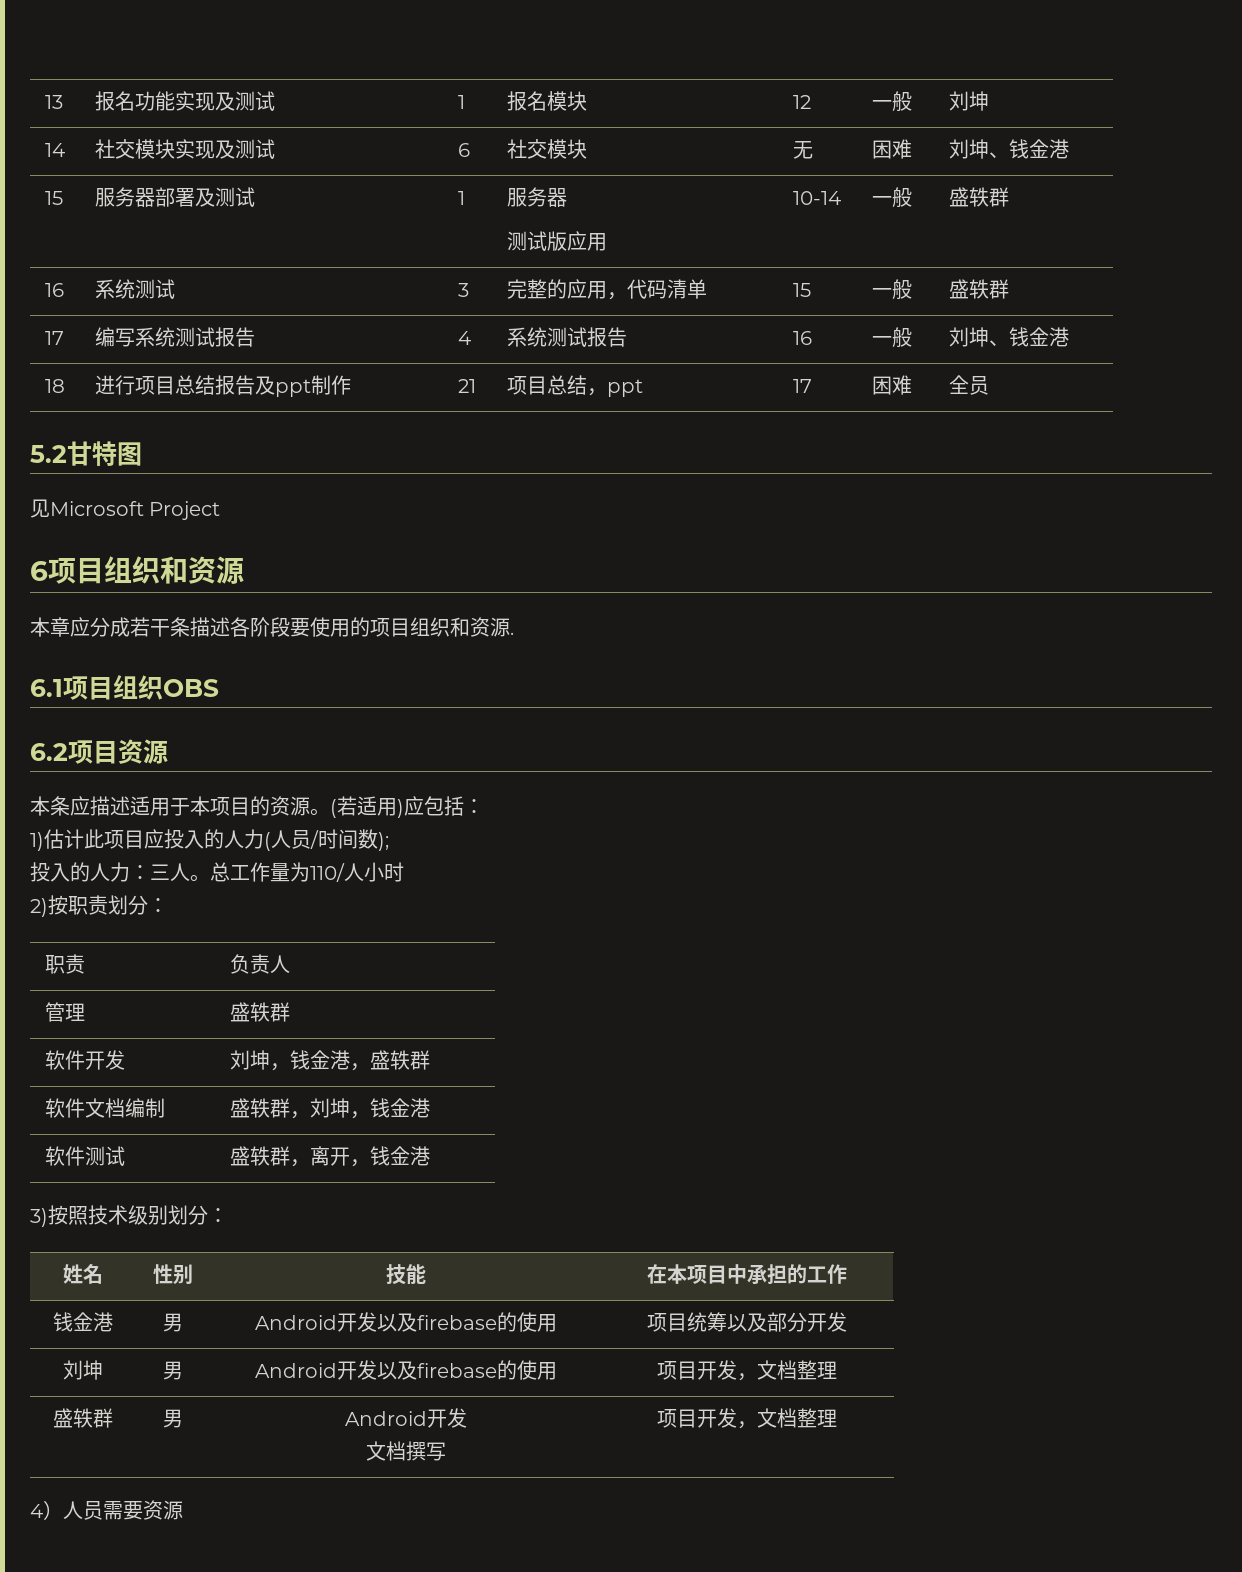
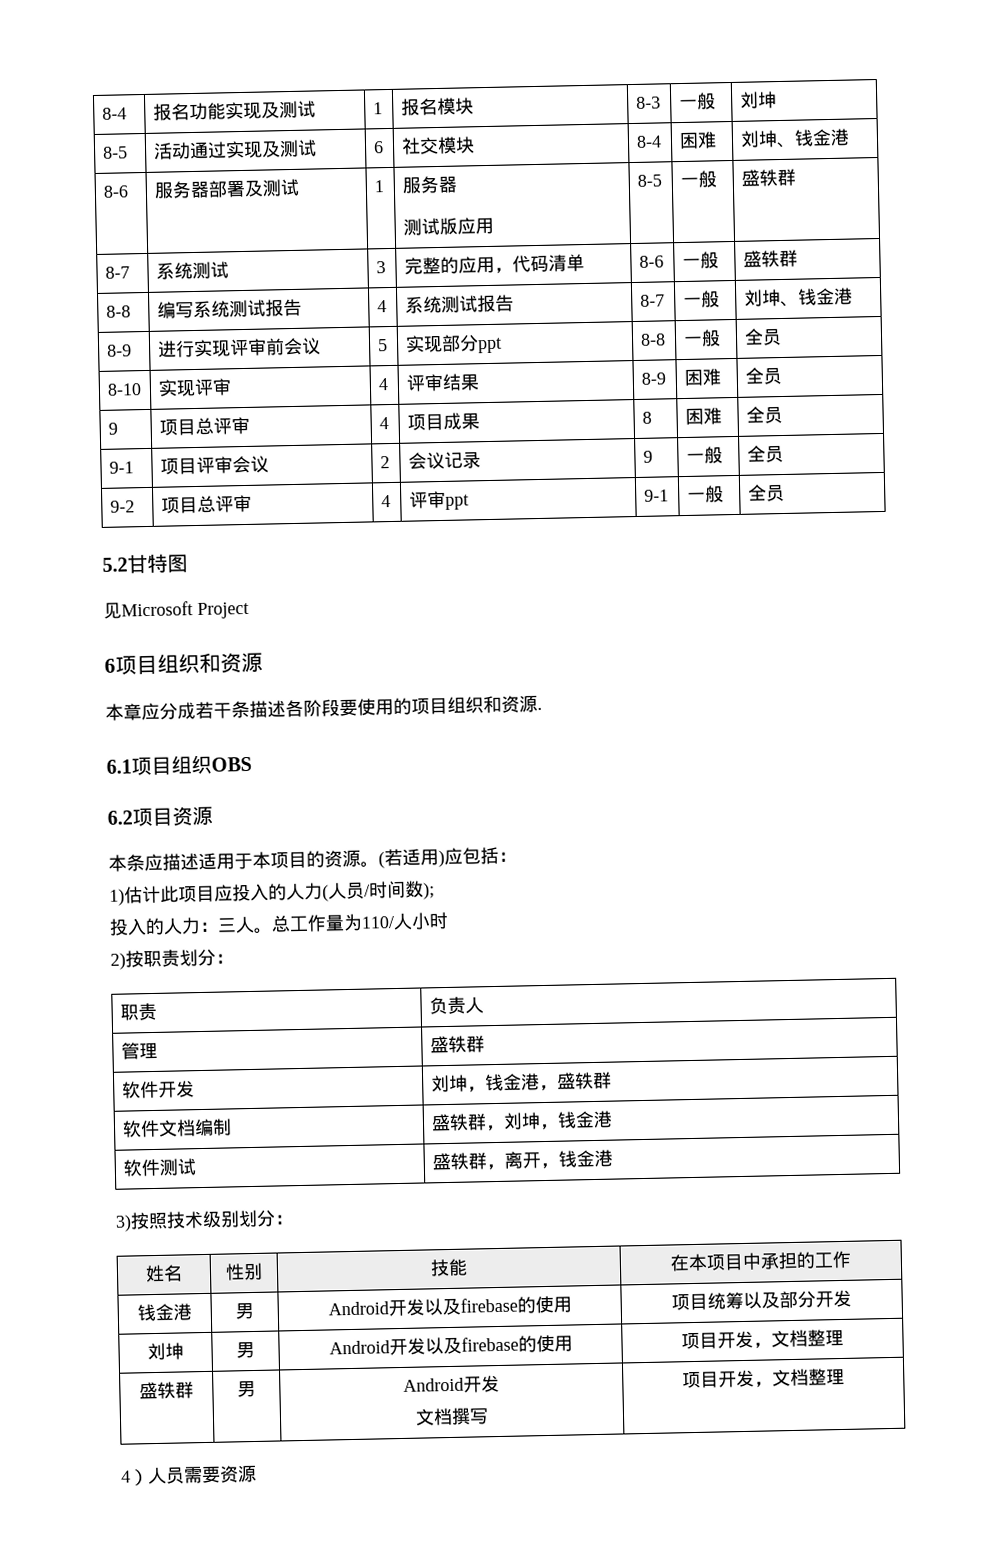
[44,95,63,109] 13 -> [101,107,127,120] 8-4
[792,95,811,109] 12 -> [635,96,661,109] 8-3
[44,143,65,157] [94,139,175,159] 14 | 社交模块 -> [101,146,128,159] [152,141,227,160] 8-5 | 活动通过
[792,141,813,159] 无 -> [635,135,662,148] 8-4
[44,191,63,205] 15 -> [102,185,129,198] 8-6
[792,191,841,205] [871,187,912,207] [948,187,1009,207] [44,283,64,297] 10-14 | 一般 | 盛轶群 // 16 -> [636,174,662,187] [679,170,717,188] [740,168,796,187] [104,266,130,279] 8-5 | 一般 | 盛轶群 // 8-7
[792,283,811,297] [871,279,912,299] [948,279,1009,299] [44,331,64,345] 15 | 一般 | 盛轶群 // 17 -> [638,255,664,268] [681,251,719,269] [742,249,798,268] [105,305,131,318] 8-6 | 一般 | 盛轶群 // 8-8
[792,331,812,345] 16 -> [639,294,665,307] 8-7
[44,379,65,393] 18 -> [106,344,132,357] 8-9
[134,375,351,397] [457,379,476,393] [506,375,643,397] [792,379,812,393] [871,375,912,395] 项目总结报告及ppt制作 | 21 | 项目总结，ppt | 17 | 困难 -> [192,337,321,358] [376,339,388,352] [404,334,502,354] [639,333,666,346] [682,329,721,347] [743,328,782,346] [106,383,142,396] [157,378,232,397] [377,378,389,391] [405,373,480,392] [640,372,666,385] [683,368,721,387] [744,367,782,385] [107,422,118,435] [158,416,250,436] [378,417,389,430] [406,412,480,431] [641,411,652,424] [684,407,722,425] [745,406,783,424] [108,461,134,474] [159,455,269,475] [379,456,390,469] [407,451,481,470] [642,450,653,463] [685,446,723,464] [746,444,784,463] [109,500,135,513] [160,494,252,514] [380,495,391,508] [408,490,469,510] [643,489,669,502] [686,485,724,503] 实现评审前会议 | 5 | 实现部分ppt | 8-8 | 一般 | 全员 // 8-10 | 实现评审 | 4 | 评审结果 | 8-9 | 困难 | 全员 // 9 | 项目总评审 | 4 | 项目成果 | 8 | 困难 | 全员 // 9-1 | 项目评审会议 | 2 | 会议记录 | 9 | 一般 | 全员 // 9-2 | 项目总评审 | 4 | 评审ppt | 9-1 | 一般

